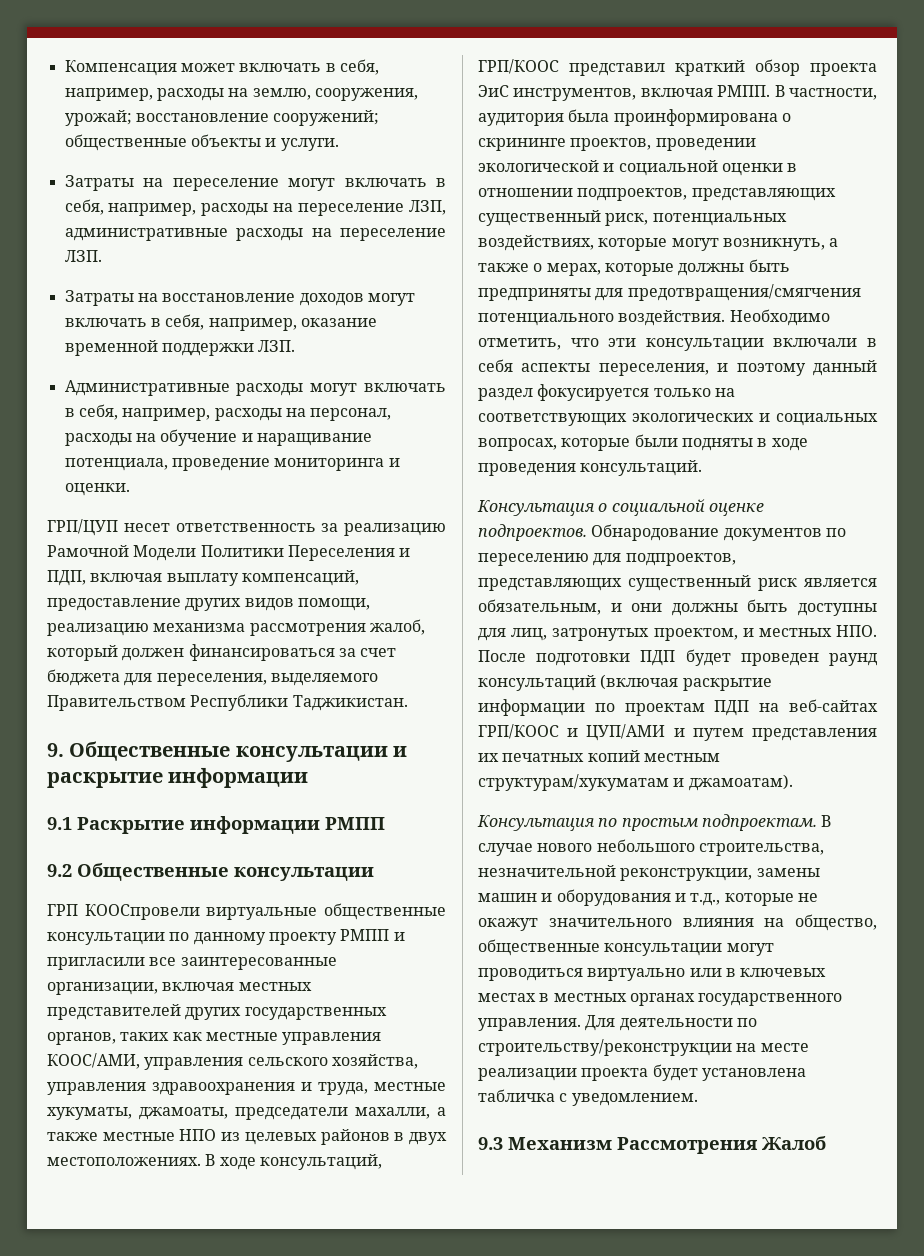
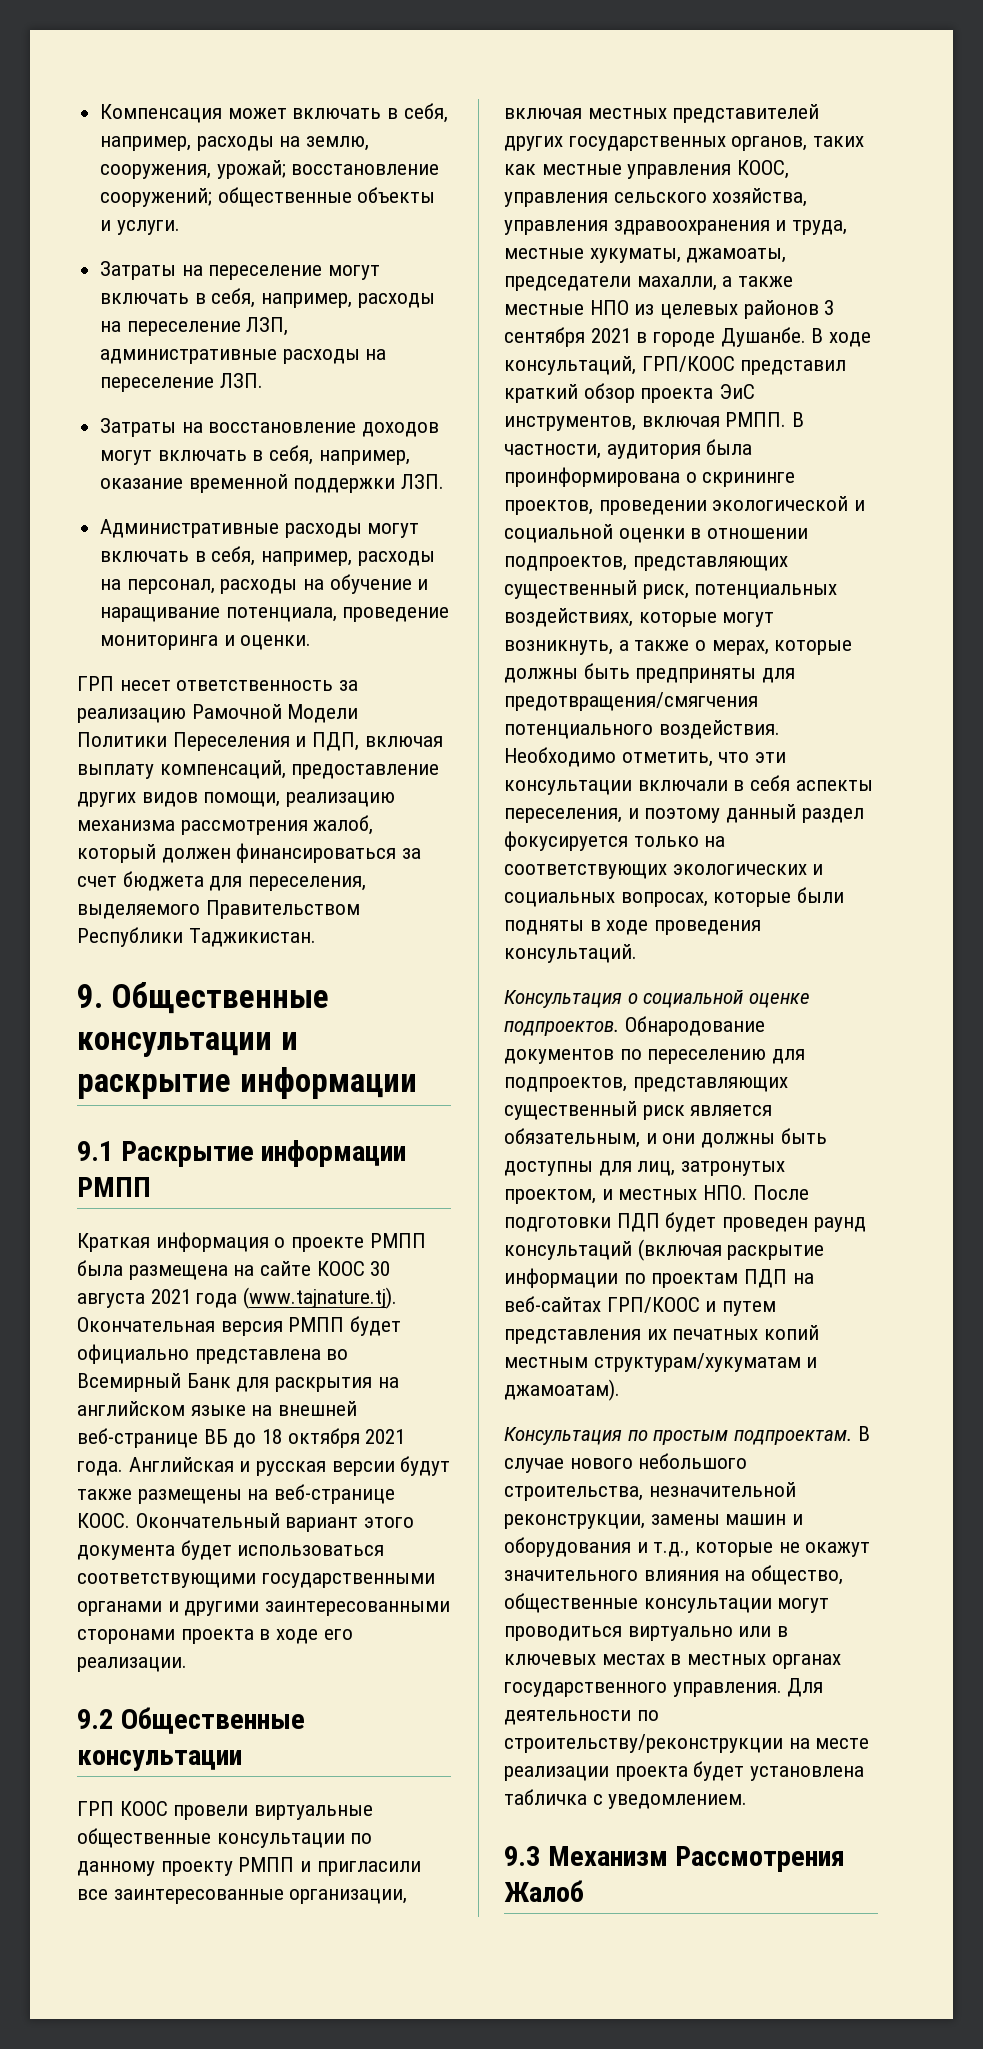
[47,519,118,536] ГРП/ЦУП -> [77,676,114,691] ГРП
(385, 823) none -> [77,1232,426,1252] [77,1260,391,1280] [77,1287,398,1309] [77,1316,402,1336] [77,1344,349,1364] [77,1373,399,1392] [77,1401,358,1416] [77,1428,406,1448] [77,1456,451,1476] [77,1484,396,1504] [77,1513,415,1532] [77,1540,385,1560] [77,1573,435,1588] [77,1601,451,1616] [77,1629,353,1644] [77,1657,187,1672] // Краткая информация о проекте РМПП была размещена на сайте КООС 30 августа 2021 года (www.tajnature.tj). Окончательная версия РМПП будет официально представлена во Всемирный Банк для раскрытия на английском языке на внешней веб-странице ВБ до 18 октября 2021 года. Английская и русская версии будут также размещены на веб-странице КООС. Окончательный вариант этого документа будет использоваться соответствующими государственными органами и другими заинтересованными сторонами проекта в ходе его реализации.
[84,904,200,920] КООСпровели -> [119,1801,249,1820] КООС провели
[47,1053,140,1069] КООС/АМИ, -> [737,160,790,179] КООС,
[394,1132,448,1145] [47,1157,201,1166] в двух местоположениях. -> [824,300,835,315] [504,327,806,347] 3 сентября 2021 в городе Душанбе.
[586,724,685,741] ЦУП/АМИ и -> (717, 1306) none

